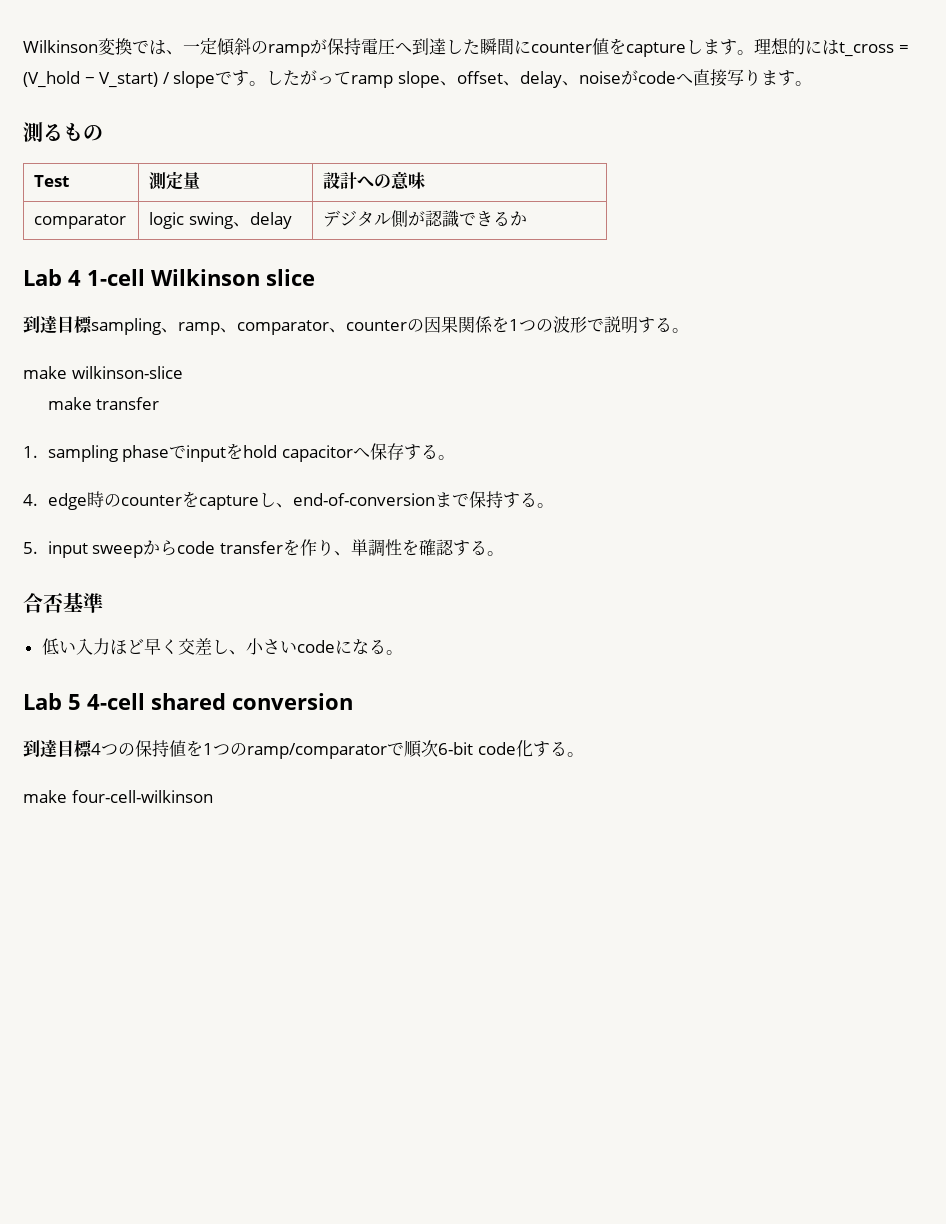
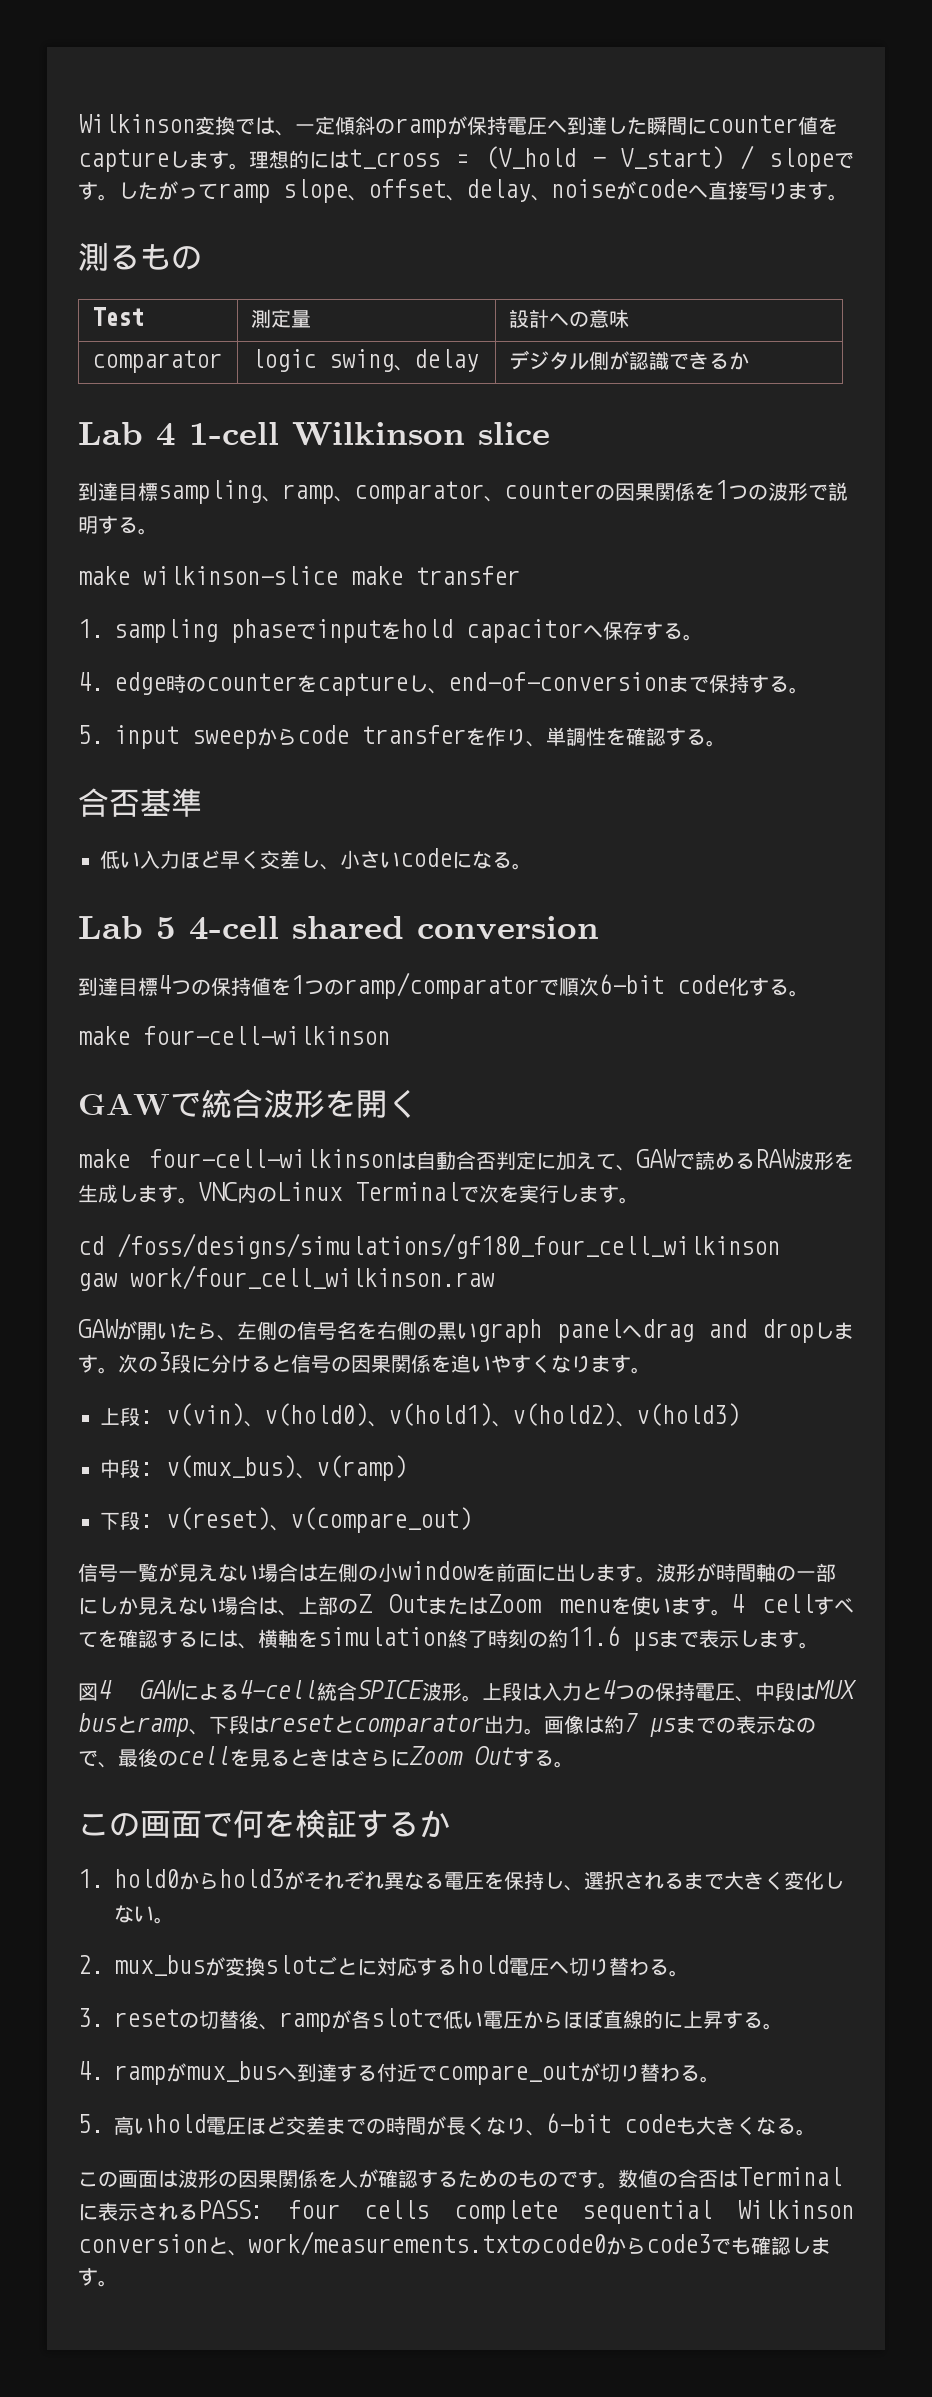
(183, 372) // -> (338, 575) none
(213, 796) none -> [78,1089,418,1118] [78,1149,854,1171] [78,1182,639,1204] [78,1233,780,1259] [78,1265,494,1291] [78,1319,854,1343] [78,1352,651,1374] [100,1403,740,1427] [100,1455,407,1481] [100,1507,472,1533] [78,1561,836,1583] [78,1594,854,1616] [78,1626,819,1651] [78,1680,857,1702] [78,1713,816,1737] [78,1746,574,1768] [78,1809,450,1838] [78,1869,844,1891] [114,1905,174,1924] [78,1955,689,1977] [78,2008,783,2032] [78,2061,720,2085] [78,2113,816,2136] [78,2167,842,2189] [78,2200,855,2224] [78,2231,831,2256] [78,2268,118,2287] // GAWで統合波形を開く // make four-cell-wilkinsonは自動合否判定に加えて、GAWで読めるRAW波形を生成します。VNC内のLinux Terminalで次を実行します。 // cd /foss/designs/simulations/gf180_four_cell_wilkinson // gaw work/four_cell_wilkinson.raw // GAWが開いたら、左側の信号名を右側の黒いgraph panelへdrag and dropします。次の3段に分けると信号の因果関係を追いやすくなります。 // 上段: v(vin)、v(hold0)、v(hold1)、v(hold2)、v(hold3) // 中段: v(mux_bus)、v(ramp) // 下段: v(reset)、v(compare_out) // 信号一覧が見えない場合は左側の小windowを前面に出します。波形が時間軸の一部にしか見えない場合は、上部のZ OutまたはZoom menuを使います。4 cellすべてを確認するには、横軸をsimulation終了時刻の約11.6 µsまで表示します。 // 図4 GAWによる4-cell統合SPICE波形。上段は入力と4つの保持電圧、中段はMUX busとramp、下段はresetとcomparator出力。画像は約7 µsまでの表示なので、最後のcellを見るときはさらにZoom Outする。 // この画面で何を検証するか // 1. hold0からhold3がそれぞれ異なる電圧を保持し、選択されるまで大きく変化しない。 // 2. mux_busが変換slotごとに対応するhold電圧へ切り替わる。 // 3. resetの切替後、rampが各slotで低い電圧からほぼ直線的に上昇する。 // 4. rampがmux_busへ到達する付近でcompare_outが切り替わる。 // 5.高いhold電圧ほど交差までの時間が長くなり、6-bit codeも大きくなる。 // この画面は波形の因果関係を人が確認するためのものです。数値の合否はTerminalに表示されるPASS: four cells complete sequential Wilkinson conversionと、work/measurements.txtのcode0からcode3でも確認します。

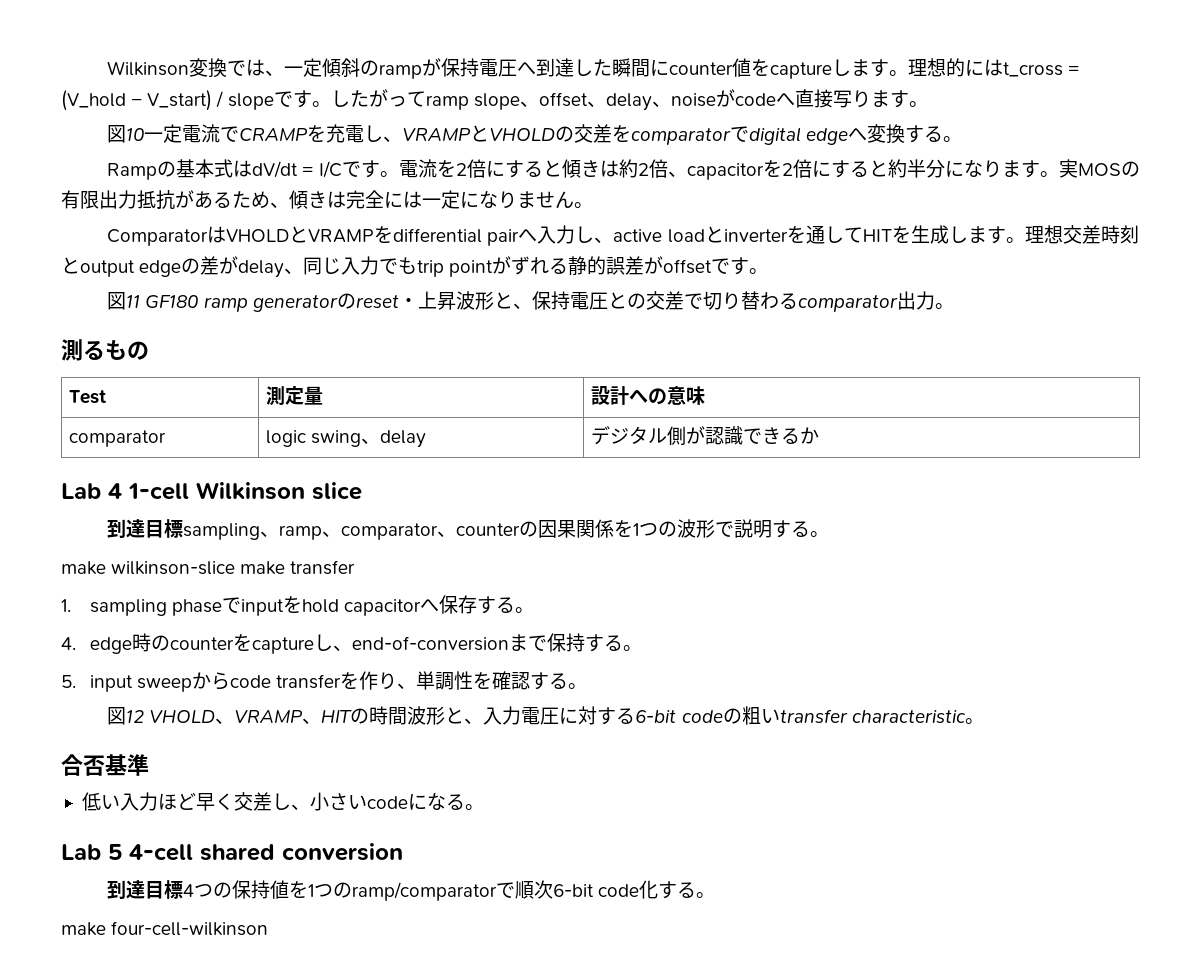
(848, 197) none -> [107,124,963,145] [107,159,1140,180] [61,190,593,210] [107,225,1139,246] [61,256,769,278] [107,291,954,312] // 図10一定電流でCRAMPを充電し、VRAMPとVHOLDの交差をcomparatorでdigital edgeへ変換する。 // Rampの基本式はdV/dt = I/Cです。電流を2倍にすると傾きは約2倍、capacitorを2倍にすると約半分になります。実MOSの有限出力抵抗があるため、傾きは完全には一定になりません。 // ComparatorはVHOLDとVRAMPをdifferential pairへ入力し、active loadとinverterを通してHITを生成します。理想交差時刻とoutput edgeの差がdelay、同じ入力でもtrip pointがずれる静的誤差がoffsetです。 // 図11 GF180 ramp generatorのreset・上昇波形と、保持電圧との交差で切り替わるcomparator出力。
(726, 743) none -> [107,706,984,725] // 図12 VHOLD、VRAMP、HITの時間波形と、入力電圧に対する6-bit codeの粗いtransfer characteristic。
[78,1089,418,1118] [78,1149,854,1171] [78,1182,639,1204] [78,1233,780,1259] [78,1265,494,1291] [78,1319,854,1343] [78,1352,651,1374] [100,1403,740,1427] [100,1455,407,1481] [100,1507,472,1533] [78,1561,836,1583] [78,1594,854,1616] [78,1626,819,1651] [78,1680,857,1702] [78,1713,816,1737] [78,1746,574,1768] [78,1809,450,1838] [78,1869,844,1891] [114,1905,174,1924] [78,1955,689,1977] [78,2008,783,2032] [78,2061,720,2085] [78,2113,816,2136] [78,2167,842,2189] [78,2200,855,2224] [78,2231,831,2256] [78,2268,118,2287] // GAWで統合波形を開く // make four-cell-wilkinsonは自動合否判定に加えて、GAWで読めるRAW波形を生成します。VNC内のLinux Terminalで次を実行します。 // cd /foss/designs/simulations/gf180_four_cell_wilkinson // gaw work/four_cell_wilkinson.raw // GAWが開いたら、左側の信号名を右側の黒いgraph panelへdrag and dropします。次の3段に分けると信号の因果関係を追いやすくなります。 // 上段: v(vin)、v(hold0)、v(hold1)、v(hold2)、v(hold3) // 中段: v(mux_bus)、v(ramp) // 下段: v(reset)、v(compare_out) // 信号一覧が見えない場合は左側の小windowを前面に出します。波形が時間軸の一部にしか見えない場合は、上部のZ OutまたはZoom menuを使います。4 cellすべてを確認するには、横軸をsimulation終了時刻の約11.6 µsまで表示します。 // 図4 GAWによる4-cell統合SPICE波形。上段は入力と4つの保持電圧、中段はMUX busとramp、下段はresetとcomparator出力。画像は約7 µsまでの表示なので、最後のcellを見るときはさらにZoom Outする。 // この画面で何を検証するか // 1. hold0からhold3がそれぞれ異なる電圧を保持し、選択されるまで大きく変化しない。 // 2. mux_busが変換slotごとに対応するhold電圧へ切り替わる。 // 3. resetの切替後、rampが各slotで低い電圧からほぼ直線的に上昇する。 // 4. rampがmux_busへ到達する付近でcompare_outが切り替わる。 // 5.高いhold電圧ほど交差までの時間が長くなり、6-bit codeも大きくなる。 // この画面は波形の因果関係を人が確認するためのものです。数値の合否はTerminalに表示されるPASS: four cells complete sequential Wilkinson conversionと、work/measurements.txtのcode0からcode3でも確認します。 -> (269, 928) none

